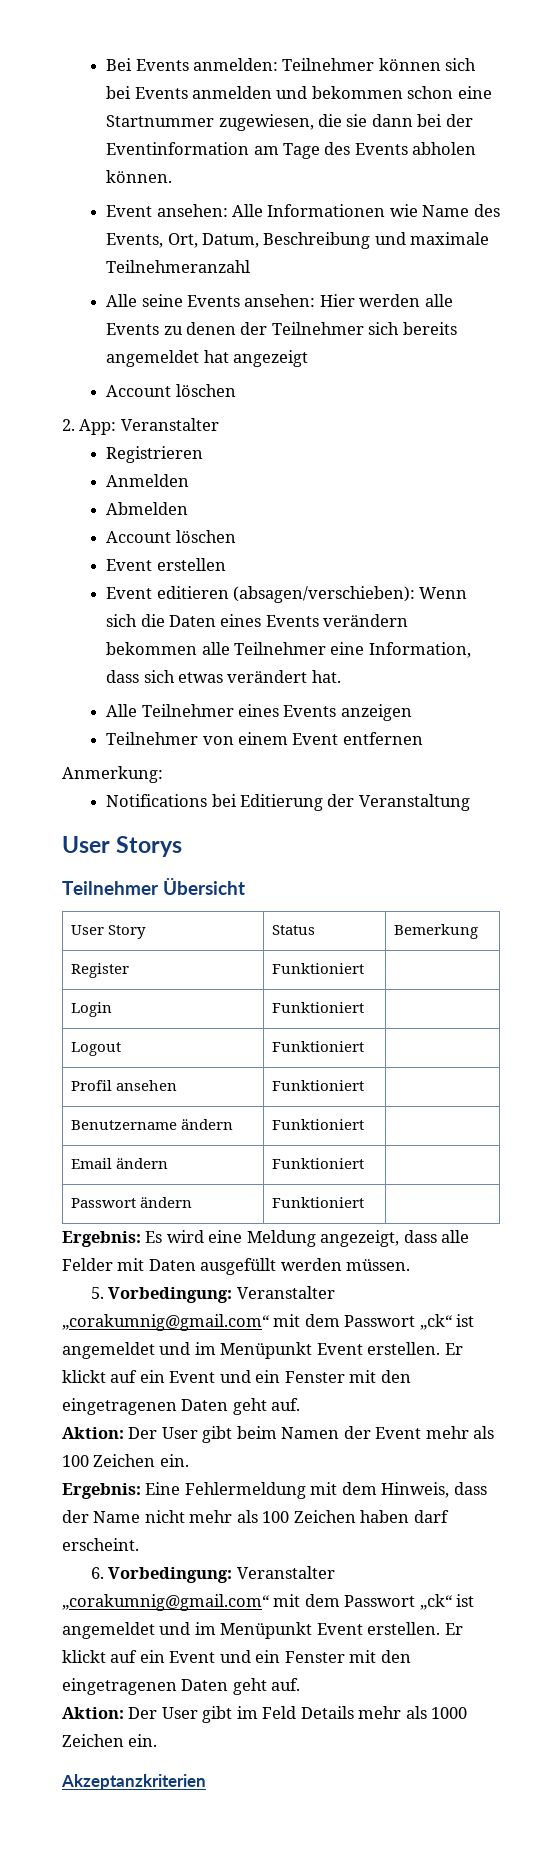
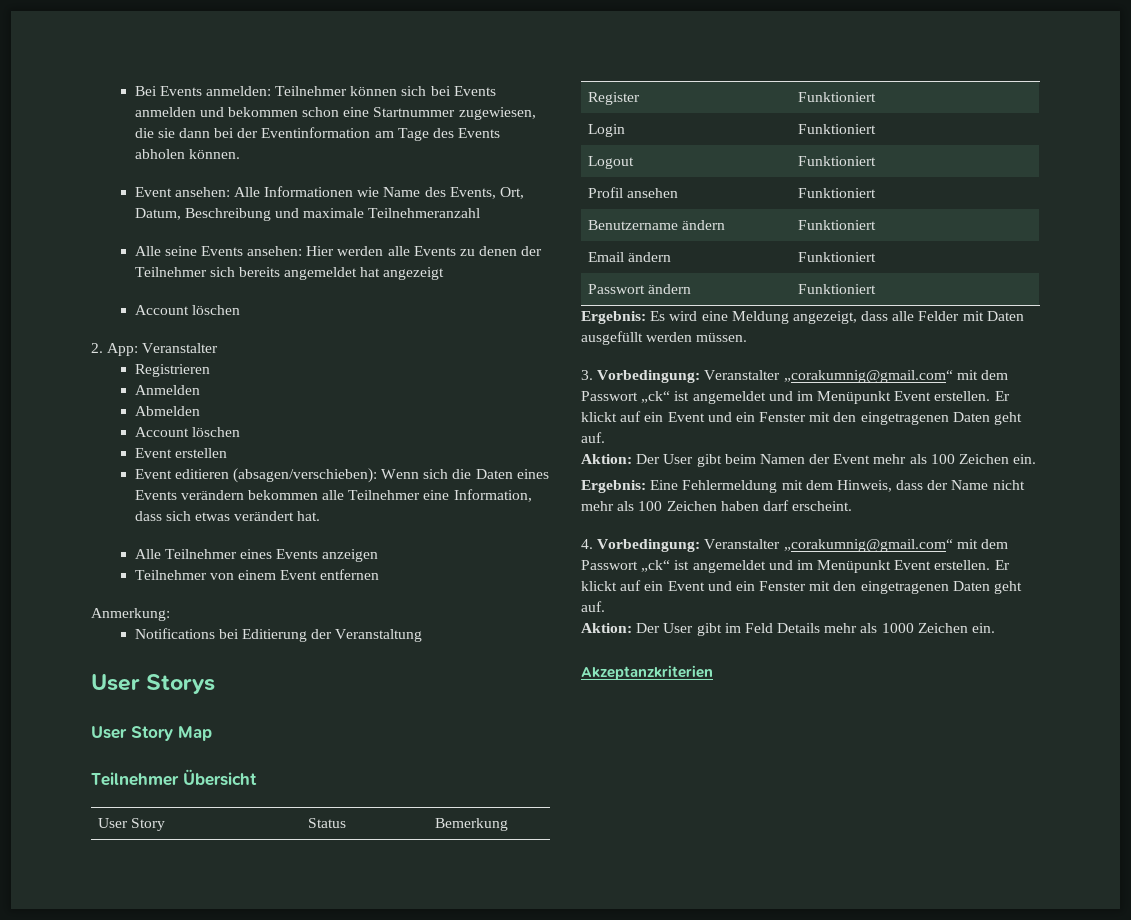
(183, 846) none -> [91,726,212,741] // User Story Map
[90,1287,104,1299] 5. -> [581,370,593,380] 3.
[90,1567,104,1579] 6. -> [581,539,593,549] 4.

